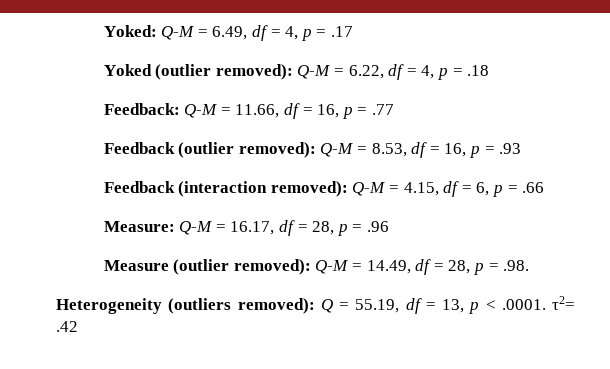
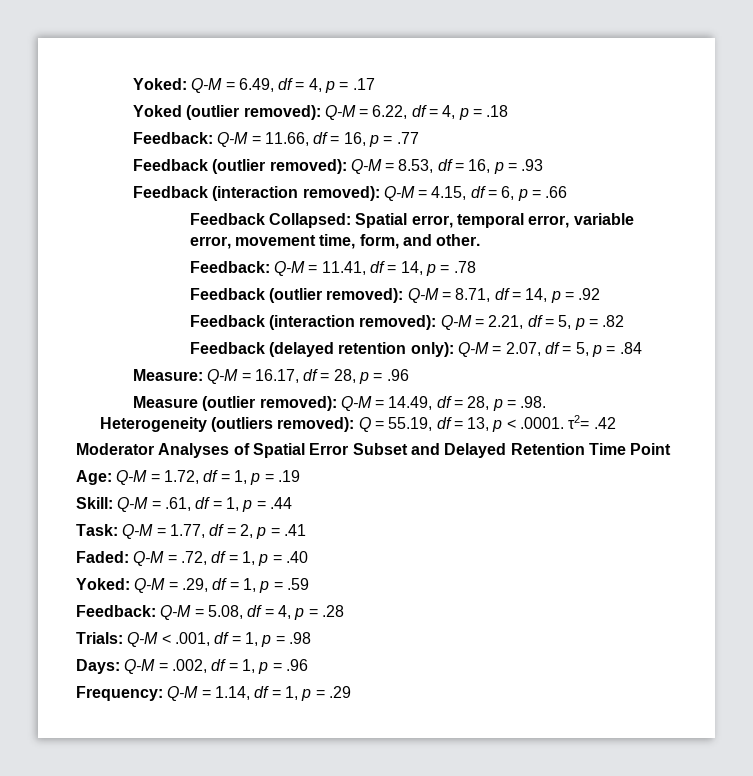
(545, 187) none -> [189,213,634,228] [189,234,481,249] [189,261,476,276] [189,288,601,303] [189,315,625,330] [189,342,642,357] // Feedback Collapsed: Spatial error, temporal error, variable error, movement time, form, and other. // Feedback: Q-M = 11.41, df = 14, p = .78 // Feedback (outlier removed): Q-M = 8.71, df = 14, p = .92 // Feedback (interaction removed): Q-M = 2.21, df = 5, p = .82 // Feedback (delayed retention only): Q-M = 2.07, df = 5, p = .84
(78, 326) none -> [76,443,672,458] [76,470,300,485] [76,497,292,512] [76,524,306,539] [76,551,308,566] [76,578,309,593] [76,605,344,620] [76,632,311,647] [76,659,308,674] [76,686,351,701] // Moderator Analyses of Spatial Error Subset and Delayed Retention Time Point // Age: Q-M = 1.72, df = 1, p = .19 // Skill: Q-M = .61, df = 1, p = .44 // Task: Q-M = 1.77, df = 2, p = .41 // Faded: Q-M = .72, df = 1, p = .40 // Yoked: Q-M = .29, df = 1, p = .59 // Feedback: Q-M = 5.08, df = 4, p = .28 // Trials: Q-M < .001, df = 1, p = .98 // Days: Q-M = .002, df = 1, p = .96 // Frequency: Q-M = 1.14, df = 1, p = .29

